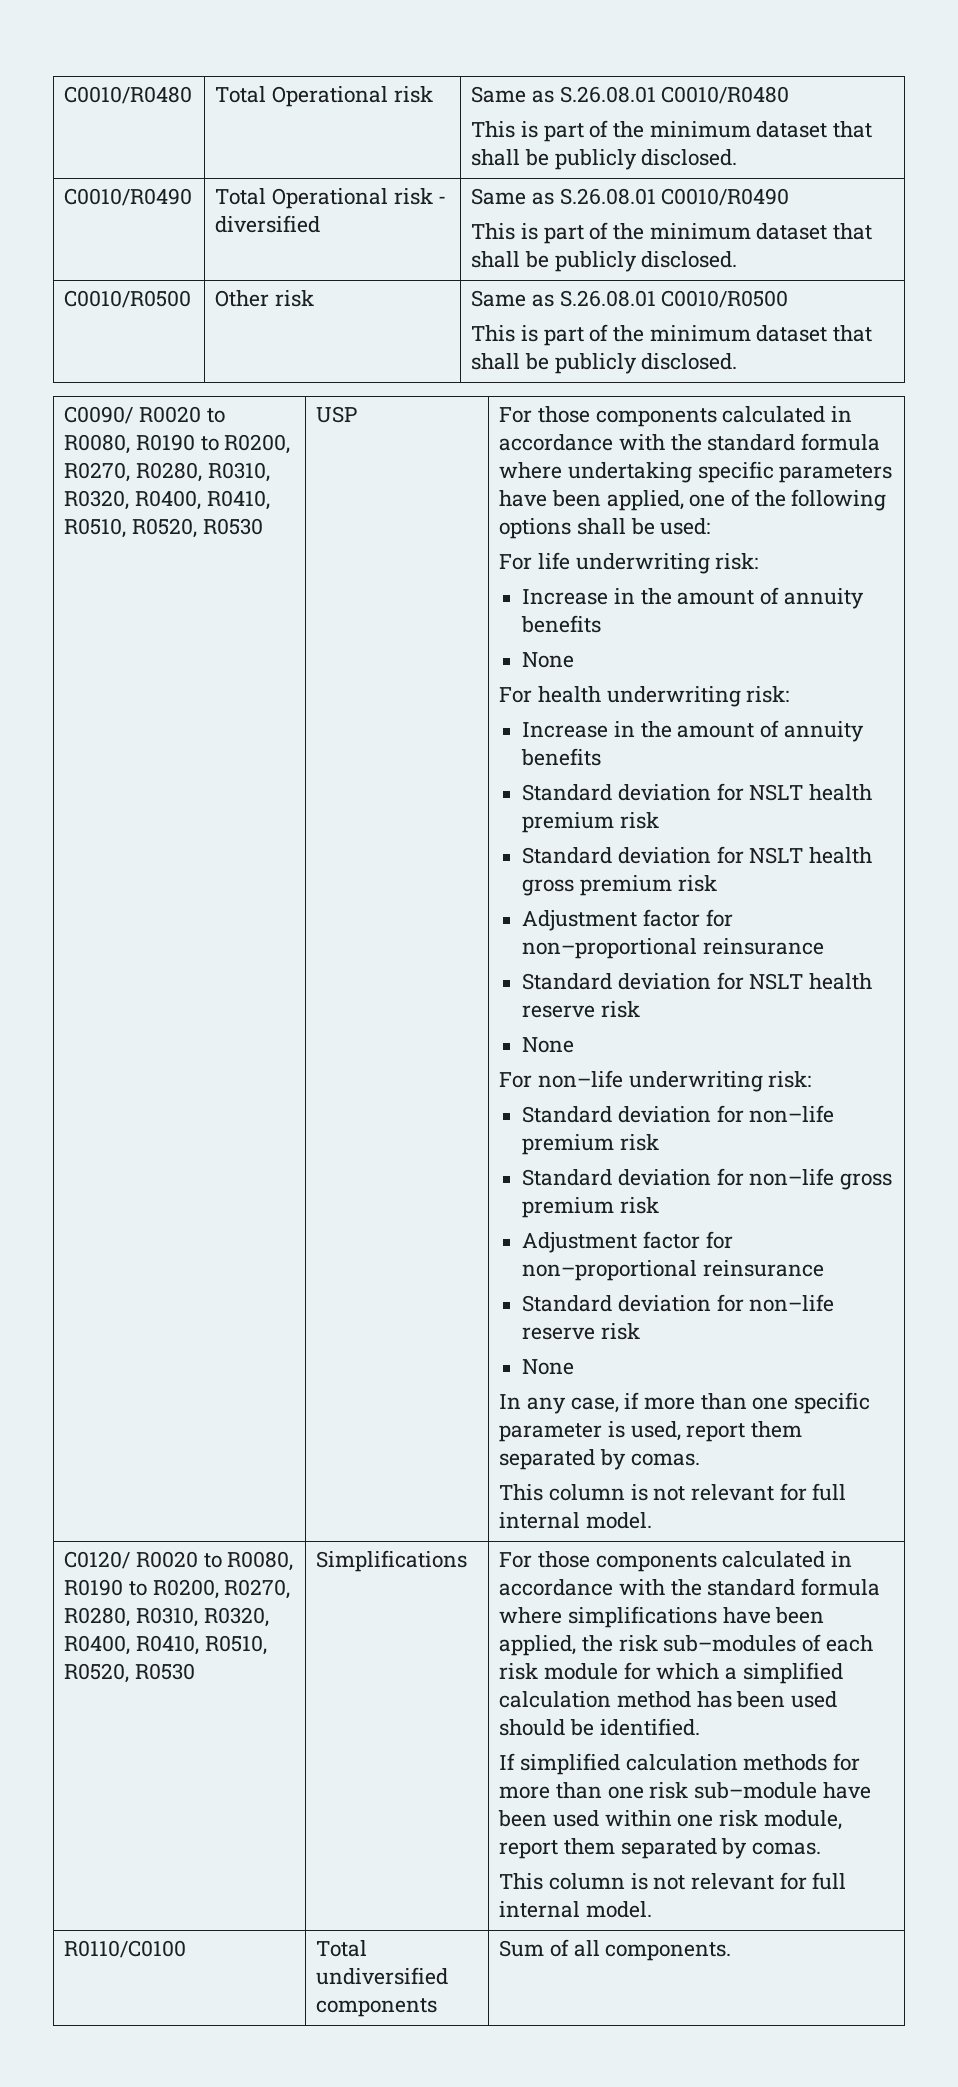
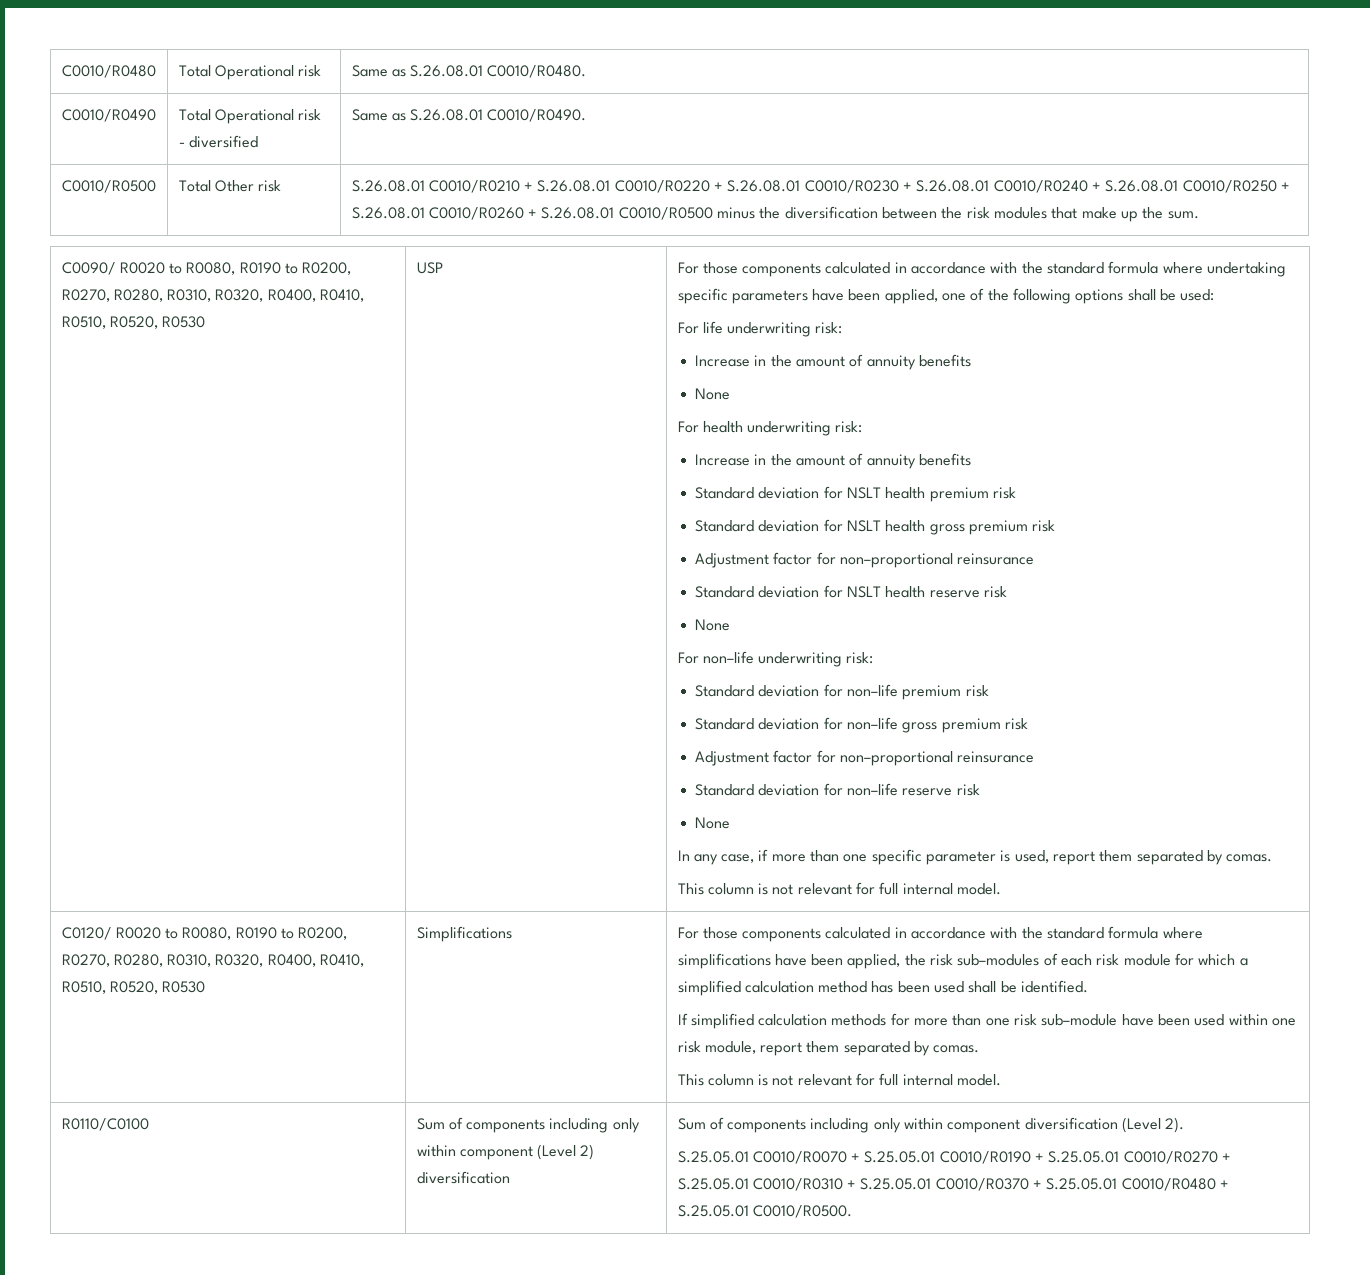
[661,86,790,104] [471,120,872,142] [471,149,738,170] C0010/R0480 // This is part of the minimum dataset that shall be publicly disclosed. -> [487,65,587,78] C0010/R0480.
[661,188,790,206] [471,222,872,244] [471,251,738,272] C0010/R0490 // This is part of the minimum dataset that shall be publicly disclosed. -> [487,109,587,122] C0010/R0490.
(192, 299) none -> [178,180,211,192] Total
[471,290,789,308] [471,324,872,346] [471,353,738,374] Same as S.26.08.01 C0010/R0500 // This is part of the minimum dataset that shall be publicly disclosed. -> [351,180,1290,193] [351,206,1199,222] S.26.08.01 C0010/R0210 + S.26.08.01 C0010/R0220 + S.26.08.01 C0010/R0230 + S.26.08.01 C0010/R0240 + S.26.08.01 C0010/R0250 + S.26.08.01 C0010/R0260 + S.26.08.01 C0010/R0500 minus the diversification between the risk modules that make up the sum.
[499,1719,566,1736] should -> [968,981,997,993] shall
[316,1940,368,1957] [316,1967,449,1985] [316,1998,438,2017] [499,1939,732,1961] Total undiversified components | Sum of all components. -> [416,1117,640,1133] [416,1144,595,1160] [416,1171,510,1184] [677,1117,1185,1133] [677,1151,1232,1164] [677,1178,1230,1191] [677,1205,852,1218] Sum of components including only within component (Level 2) diversification | Sum of components including only within component diversification (Level 2). // S.25.05.01 C0010/R0070 + S.25.05.01 C0010/R0190 + S.25.05.01 C0010/R0270 + S.25.05.01 C0010/R0310 + S.25.05.01 C0010/R0370 + S.25.05.01 C0010/R0480 + S.25.05.01 C0010/R0500.

